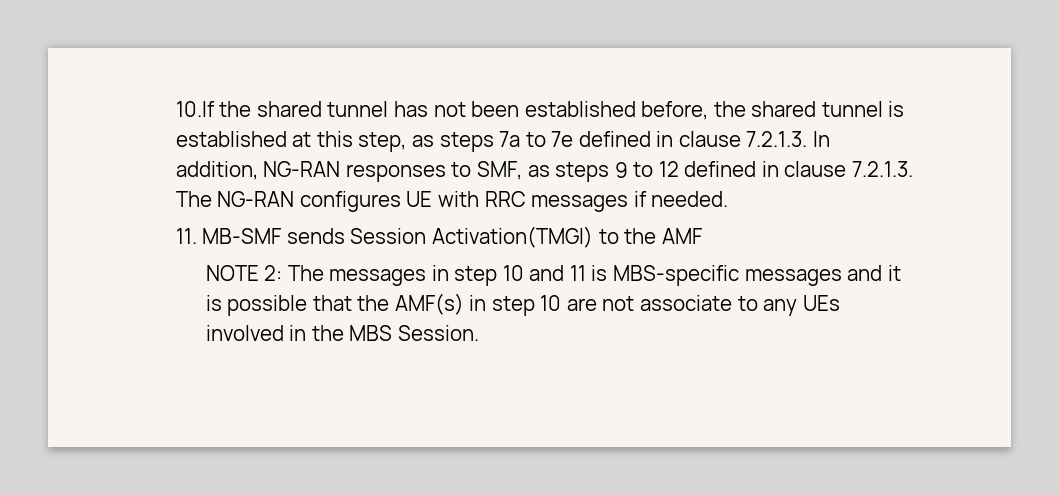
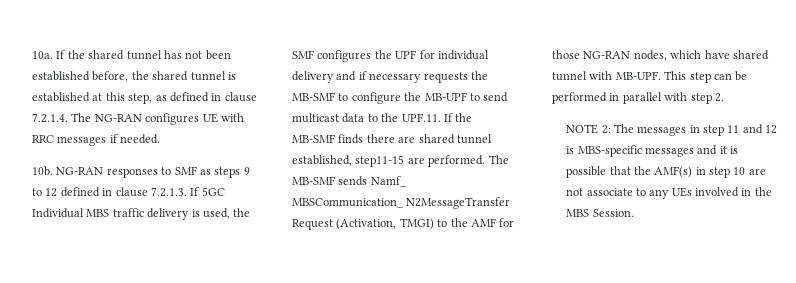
[175,101,215,117] 10.If -> [32,50,66,59] 10a. If
[439,131,830,152] [175,161,913,182] steps 7a to 7e defined in clause 7.2.1.3. In addition, NG-RAN responses to SMF, as steps 9 to 12 defined in clause 7.2.1.3. -> [169,92,257,102] [32,113,69,123] defined in clause 7.2.1.4.
[175,226,702,248] 11. MB-SMF sends Session Activation(TMGI) to the AMF -> [32,166,250,178] [32,187,225,197] [32,208,251,220] [292,50,489,62] [292,71,488,83] [292,92,509,104] [292,113,473,123] [292,134,492,144] [292,155,509,167] [292,176,407,187] [292,197,511,209] [292,218,515,230] [552,50,769,61] [552,71,748,83] [552,92,724,104] 10b. NG-RAN responses to SMF as steps 9 to 12 defined in clause 7.2.1.3. If 5GC Individual MBS traffic delivery is used, the SMF configures the UPF for individual delivery and if necessary requests the MB-SMF to configure the MB-UPF to send multicast data to the UPF.11. If the MB-SMF finds there are shared tunnel established, step11-15 are performed. The MB-SMF sends Namf_ MBSCommunication_ N2MessageTransfer Request (Activation, TMGI) to the AMF for those NG-RAN nodes, which have shared tunnel with MB-UPF. This step can be performed in parallel with step 2.
[502,265,586,281] 10 and 11 -> [727,124,778,134] 11 and 12

